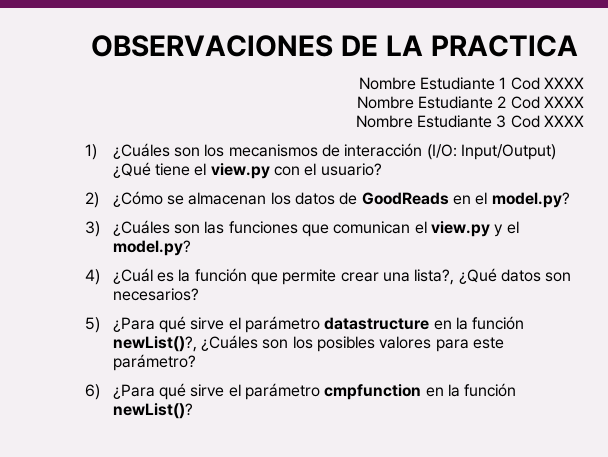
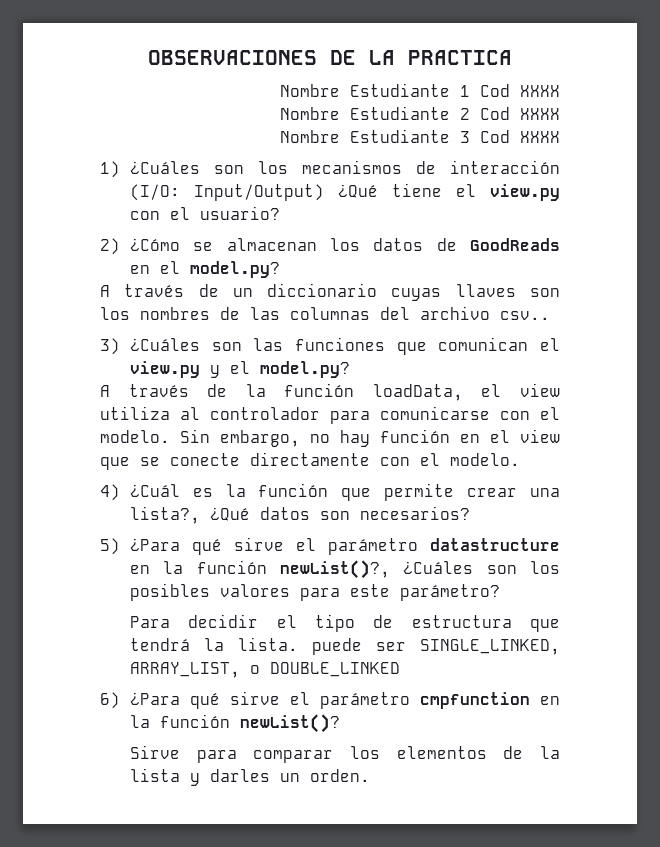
(570, 200) none -> [100,283,560,301] [100,306,550,320] // A través de un diccionario cuyas llaves son los nombres de las columnas del archivo csv..
(191, 248) none -> [100,383,560,401] [100,406,560,424] [100,429,560,447] [100,452,520,470] // A través de la función loadData, el view utiliza al controlador para comunicarse con el modelo. Sin embargo, no hay función en el view que se conecte directamente con el modelo.
(196, 362) none -> [129,614,560,632] [129,637,560,655] [129,662,400,678] // Para decidir el tipo de estructura que tendrá la lista. puede ser SINGLE_LINKED, ARRAY_LIST, o DOUBLE_LINKED
(193, 411) none -> [129,745,560,763] [129,768,370,786] // Sirve para comparar los elementos de la lista y darles un orden.

